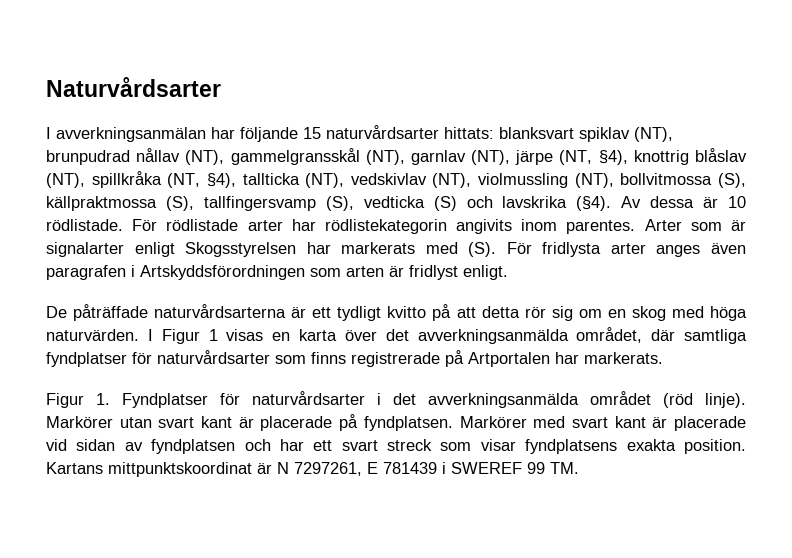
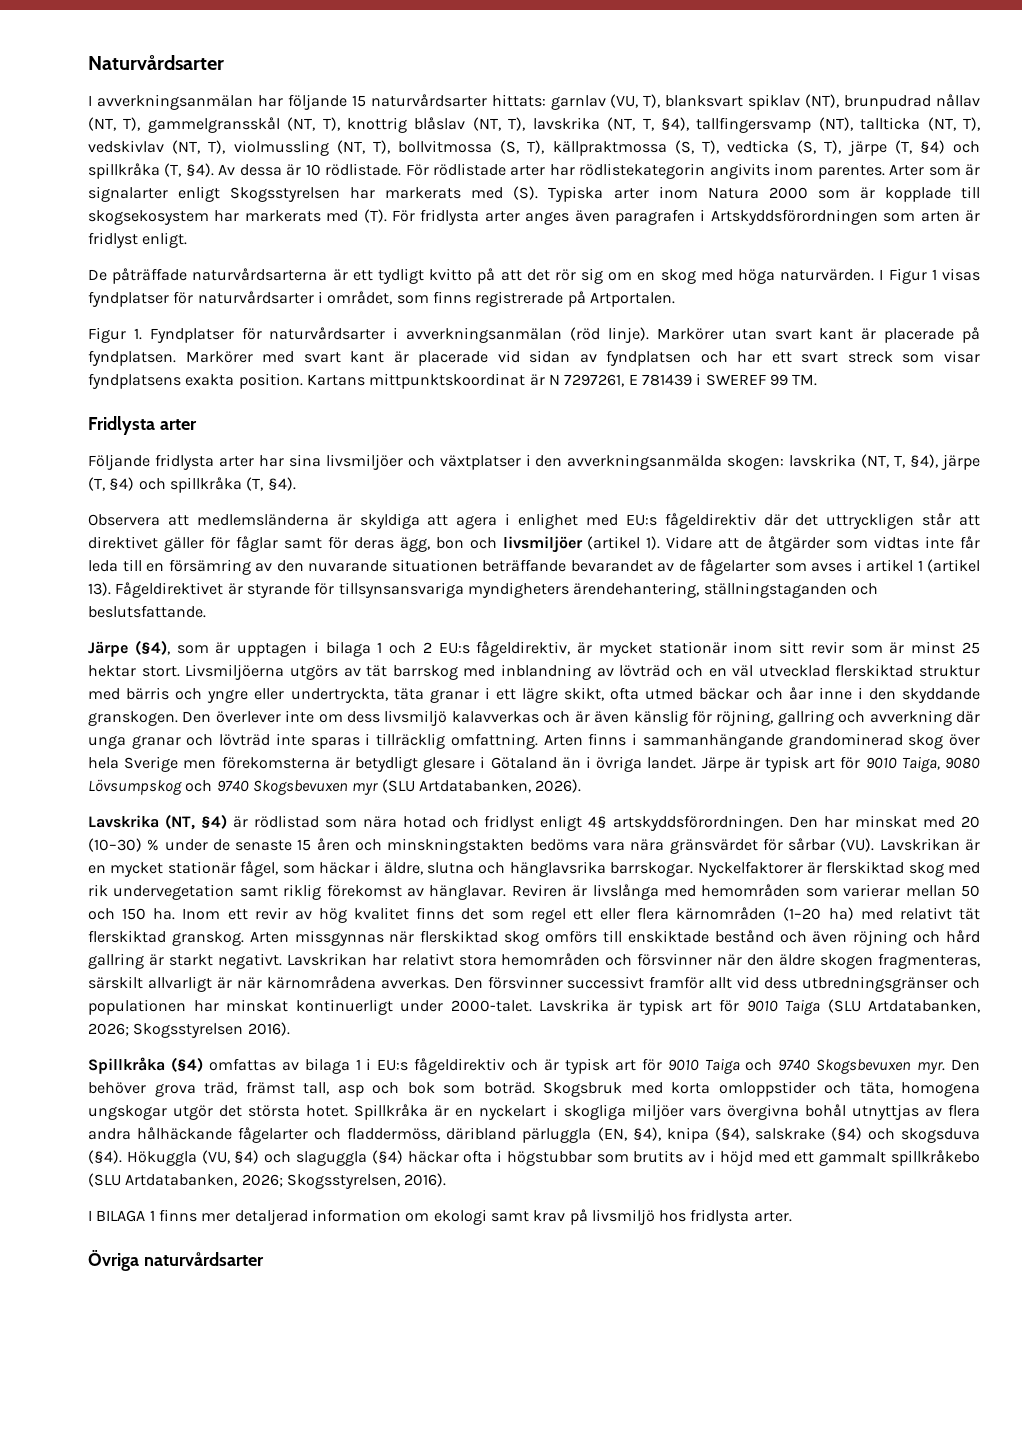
(494, 133) none -> [550,94,661,110] garnlav (VU, T),
[185,148,747,165] [46,171,746,188] [46,196,612,211] (NT), gammelgransskål (NT), garnlav (NT), järpe (NT, §4), knottrig blåslav (NT), spillkråka (NT, §4), tallticka (NT), vedskivlav (NT), violmussling (NT), bollvitmossa (S), källpraktmossa (S), tallfingersvamp (S), vedticka (S) och lavskrika (§4). -> [88,117,980,133] [88,140,980,156] [88,163,214,179] (NT, T), gammelgransskål (NT, T), knottrig blåslav (NT, T), lavskrika (NT, T, §4), tallfingersvamp (NT), tallticka (NT, T), vedskivlav (NT, T), violmussling (NT, T), bollvitmossa (S, T), källpraktmossa (S, T), vedticka (S, T), järpe (T, §4) och spillkråka (T, §4).
(497, 249) none -> [548,186,981,202] [88,209,387,225] Typiska arter inom Natura 2000 som är kopplade till skogsekosystem har markerats med (T).
[481,306,520,318] detta -> [526,269,550,281] det
[272,327,748,344] en karta över det avverkningsanmälda området, där samtliga -> (980, 274) none
(270, 357) none -> [317,291,393,305] i området,
[468,352,663,367] Artportalen har markerats. -> [589,292,675,307] Artportalen.
[393,391,651,408] det avverkningsanmälda området -> [406,327,563,343] avverkningsanmälan
(579, 468) none -> [88,416,197,435] [88,454,980,470] [88,477,296,493] [88,513,980,529] [88,536,981,553] [88,559,980,575] [88,582,878,598] [88,605,206,618] [88,640,981,657] [88,664,980,680] [88,687,981,703] [88,710,980,726] [88,733,981,749] [88,756,981,772] [88,779,582,795] [88,814,981,831] [88,838,980,854] [88,861,980,877] [88,884,980,900] [88,907,980,923] [88,930,981,946] [88,953,981,969] [88,976,981,992] [88,999,980,1015] [88,1022,290,1038] [88,1057,980,1074] [88,1081,980,1097] [88,1104,980,1120] [88,1127,980,1143] [88,1150,980,1166] [88,1173,447,1189] [88,1209,792,1225] [88,1250,264,1271] // Fridlysta arter // Följande fridlysta arter har sina livsmiljöer och växtplatser i den avverkningsanmälda skogen: lavskrika (NT, T, §4), järpe (T, §4) och spillkråka (T, §4). // Observera att medlemsländerna är skyldiga att agera i enlighet med EU:s fågeldirektiv där det uttryckligen står att direktivet gäller för fåglar samt för deras ägg, bon och livsmiljöer (artikel 1). Vidare att de åtgärder som vidtas inte får leda till en försämring av den nuvarande situationen beträffande bevarandet av de fågelarter som avses i artikel 1 (artikel 13). Fågeldirektivet är styrande för tillsynsansvariga myndigheters ärendehantering, ställningstaganden och beslutsfattande. // Järpe (§4), som är upptagen i bilaga 1 och 2 EU:s fågeldirektiv, är mycket stationär inom sitt revir som är minst 25 hektar stort. Livsmiljöerna utgörs av tät barrskog med inblandning av lövträd och en väl utvecklad flerskiktad struktur med bärris och yngre eller undertryckta, täta granar i ett lägre skikt, ofta utmed bäckar och åar inne i den skyddande granskogen. Den överlever inte om dess livsmiljö kalavverkas och är även känslig för röjning, gallring och avverkning där unga granar och lövträd inte sparas i tillräcklig omfattning. Arten finns i sammanhängande grandominerad skog över hela Sverige men förekomsterna är betydligt glesare i Götaland än i övriga landet. Järpe är typisk art för 9010 Taiga, 9080 Lövsumpskog och 9740 Skogsbevuxen myr (SLU Artdatabanken, 2026). // Lavskrika (NT, §4) är rödlistad som nära hotad och fridlyst enligt 4§ artskyddsförordningen. Den har minskat med 20 (10–30) % under de senaste 15 åren och minskningstakten bedöms vara nära gränsvärdet för sårbar (VU). Lavskrikan är en mycket stationär fågel, som häckar i äldre, slutna och hänglavsrika barrskogar. Nyckelfaktorer är flerskiktad skog med rik undervegetation samt riklig förekomst av hänglavar. Reviren är livslånga med hemområden som varierar mellan 50 och 150 ha. Inom ett revir av hög kvalitet finns det som regel ett eller flera kärnområden (1–20 ha) med relativt tät flerskiktad granskog. Arten missgynnas när flerskiktad skog omförs till enskiktade bestånd och även röjning och hård gallring är starkt negativt. Lavskrikan har relativt stora hemområden och försvinner när den äldre skogen fragmenteras, särskilt allvarligt är när kärnområdena avverkas. Den försvinner successivt framför allt vid dess utbredningsgränser och populationen har minskat kontinuerligt under 2000-talet. Lavskrika är typisk art för 9010 Taiga (SLU Artdatabanken, 2026; Skogsstyrelsen 2016). // Spillkråka (§4) omfattas av bilaga 1 i EU:s fågeldirektiv och är typisk art för 9010 Taiga och 9740 Skogsbevuxen myr. Den behöver grova träd, främst tall, asp och bok som boträd. Skogsbruk med korta omloppstider och täta, homogena ungskogar utgör det största hotet. Spillkråka är en nyckelart i skogliga miljöer vars övergivna bohål utnyttjas av flera andra hålhäckande fågelarter och fladdermöss, däribland pärluggla (EN, §4), knipa (§4), salskrake (§4) och skogsduva (§4). Hökuggla (VU, §4) och slaguggla (§4) häckar ofta i högstubbar som brutits av i höjd med ett gammalt spillkråkebo (SLU Artdatabanken, 2026; Skogsstyrelsen, 2016). // I BILAGA 1 finns mer detaljerad information om ekologi samt krav på livsmiljö hos fridlysta arter. // Övriga naturvårdsarter

